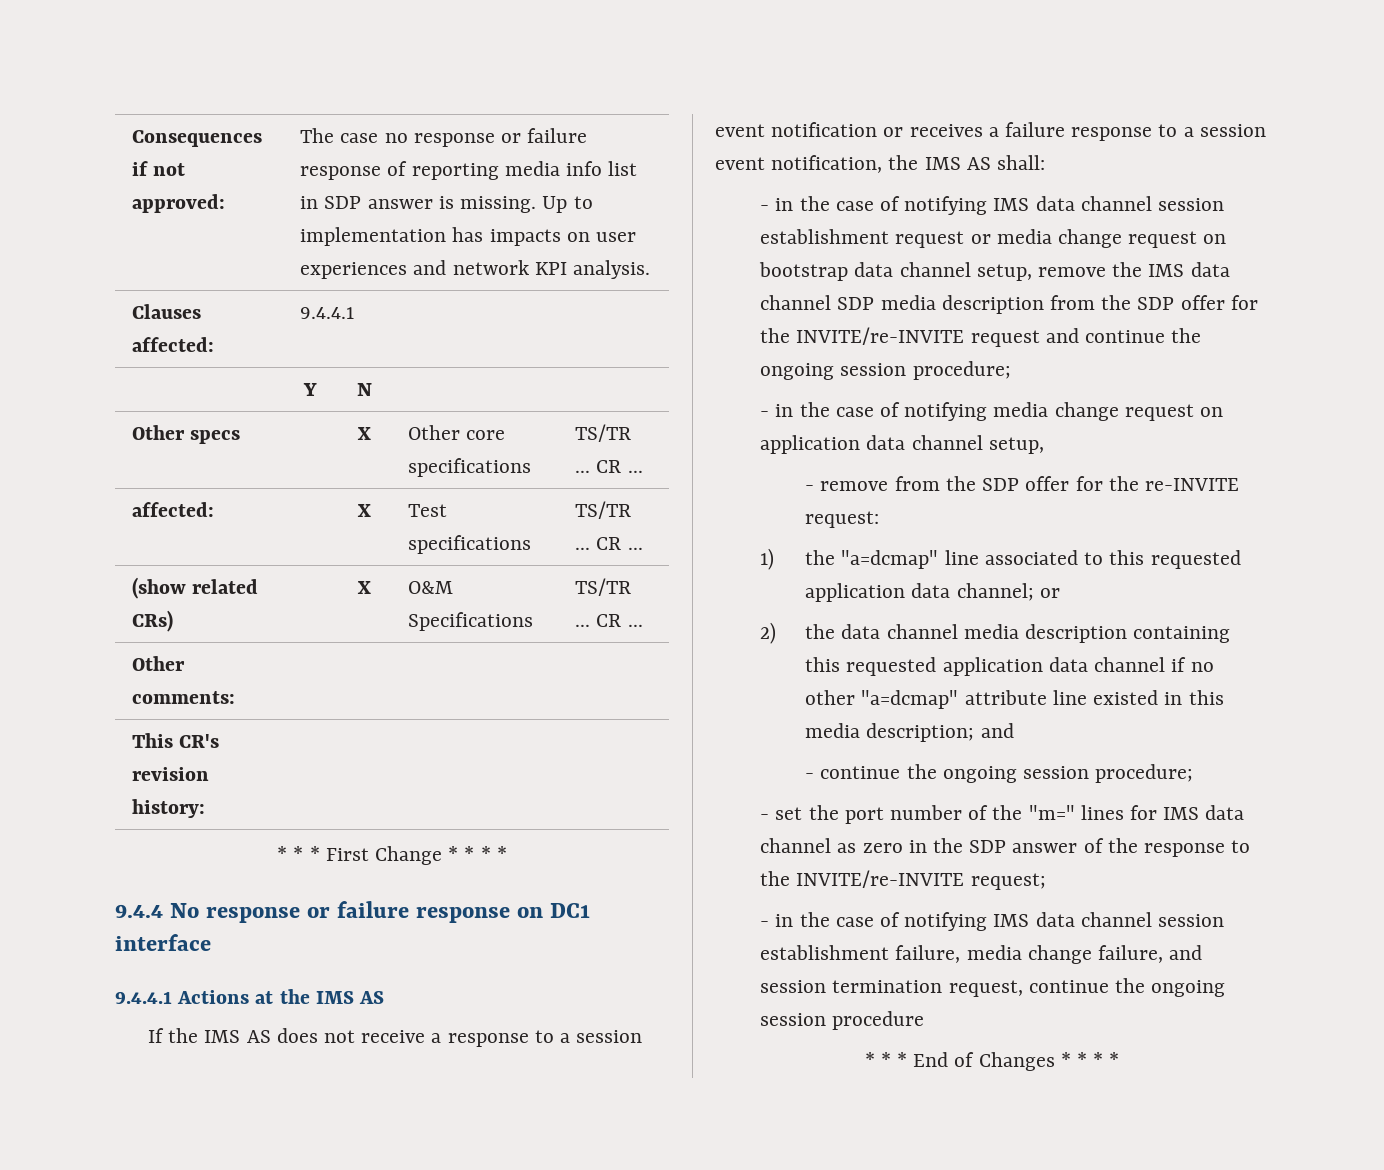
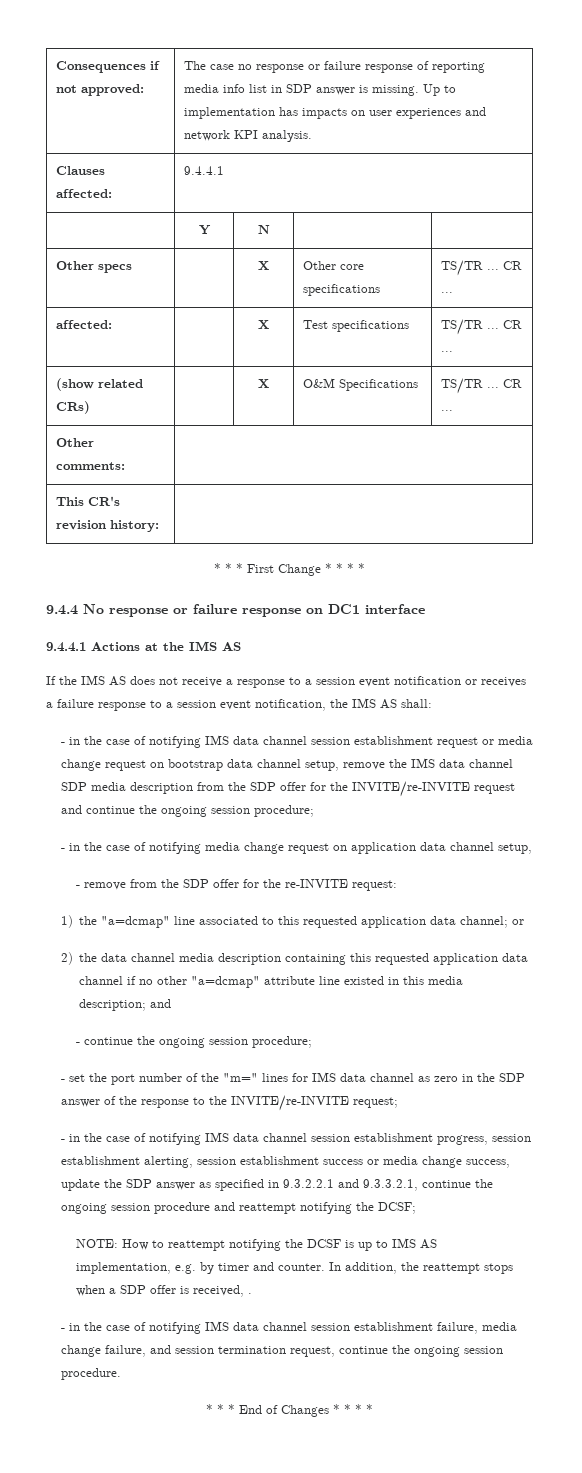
(1046, 881) none -> [60,1132,531,1145] [60,1156,510,1168] [60,1179,493,1191] [60,1202,416,1214] [75,1238,437,1251] [75,1262,513,1274] [75,1285,252,1297] // - in the case of notifying IMS data channel session establishment progress, session establishment alerting, session establishment success or media change success, update the SDP answer as specified in 9.3.2.2.1 and 9.3.3.2.1, continue the ongoing session procedure and reattempt notifying the DCSF; // NOTE: How to reattempt notifying the DCSF is up to IMS AS implementation, e.g. by timer and counter. In addition, the reattempt stops when a SDP offer is received, .
[832,1011,925,1030] procedure -> [60,1368,121,1380] procedure.

